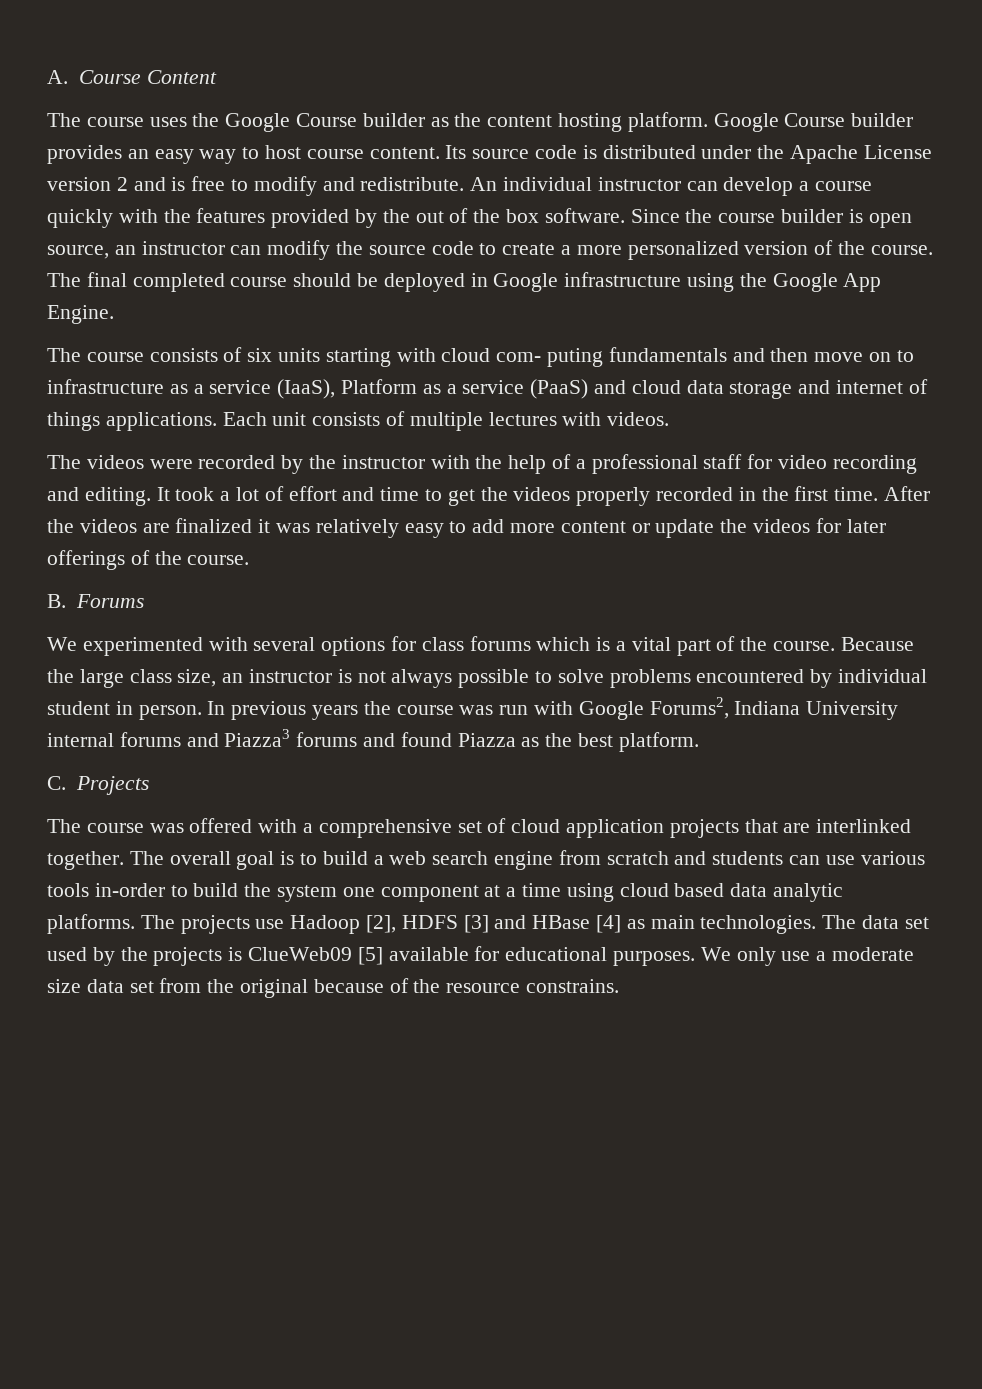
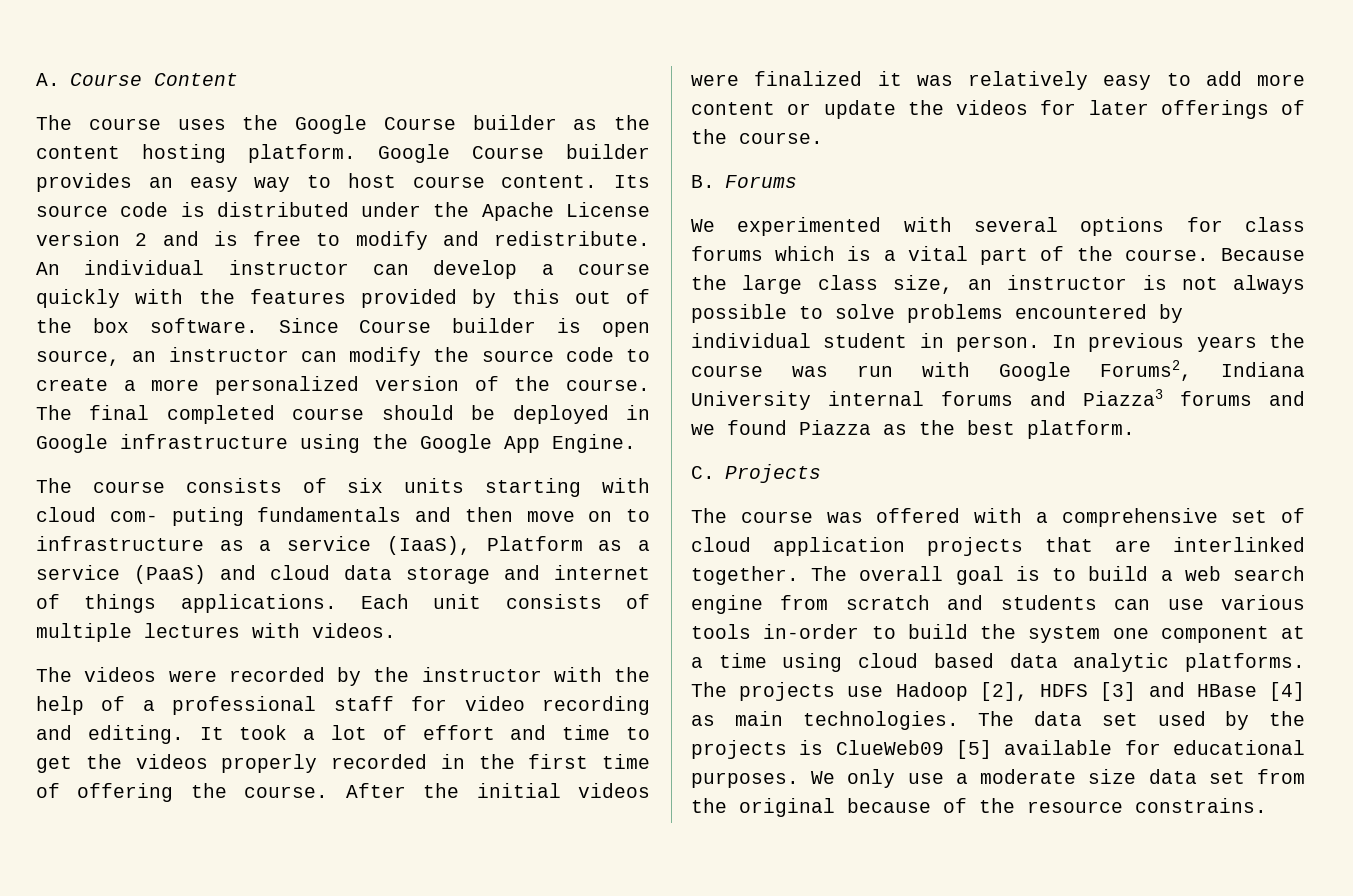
[382,209,410,223] the -> [511,289,560,304] this
[685,209,776,223] the course -> [359,320,432,333] Course
[834,486,931,501] [47,519,170,533] time. After the videos are -> [602,754,650,769] [36,783,651,802] [691,74,739,86] time of offering the course. After the initial videos were
(396, 740) none -> [691,424,715,435] we

